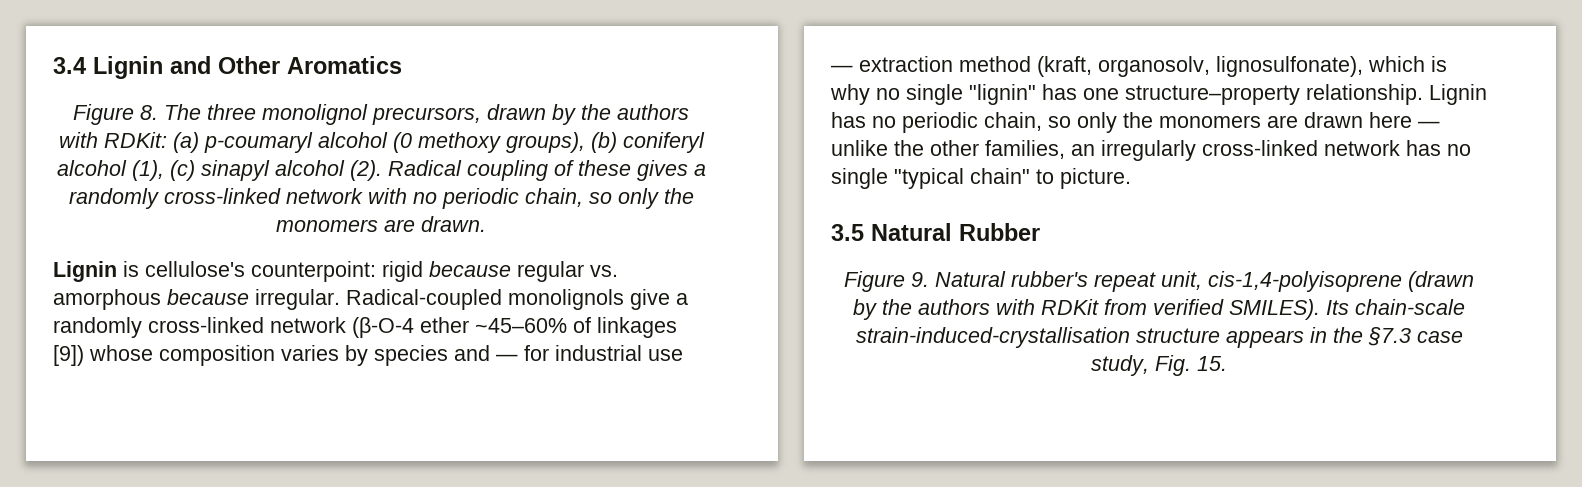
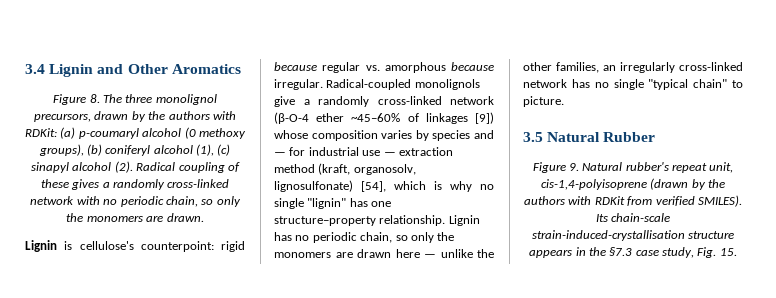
[1216,56,1363,77] lignosulfonate), -> [274,180,386,192] lignosulfonate) [54],

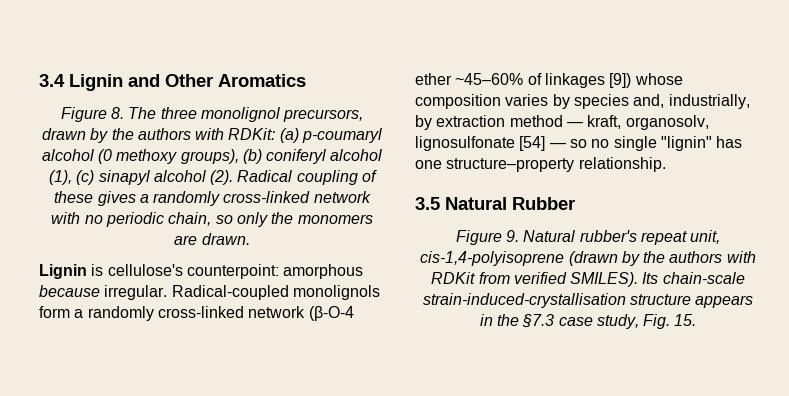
[221,241,245,252] [274,62,380,73] rigid because regular vs. -> (279, 271) none
[274,96,295,107] give -> [39,306,70,318] form
[474,130,494,139] [274,147,453,156] [274,163,416,175] [274,180,472,192] and — for industrial use — extraction method (kraft, organosolv, lignosulfonate) [54], which is why -> [633,94,750,109] [415,115,709,130] [415,136,587,151] and, industrially, by extraction method — kraft, organosolv, lignosulfonate [54] — so
[448,215,480,226] [274,232,455,243] [274,249,494,258] [523,62,743,73] [523,79,743,90] [523,96,564,107] Lignin has no periodic chain, so only the monomers are drawn here — unlike the other families, an irregularly cross-linked network has no single "typical chain" to picture. -> (666, 164) none

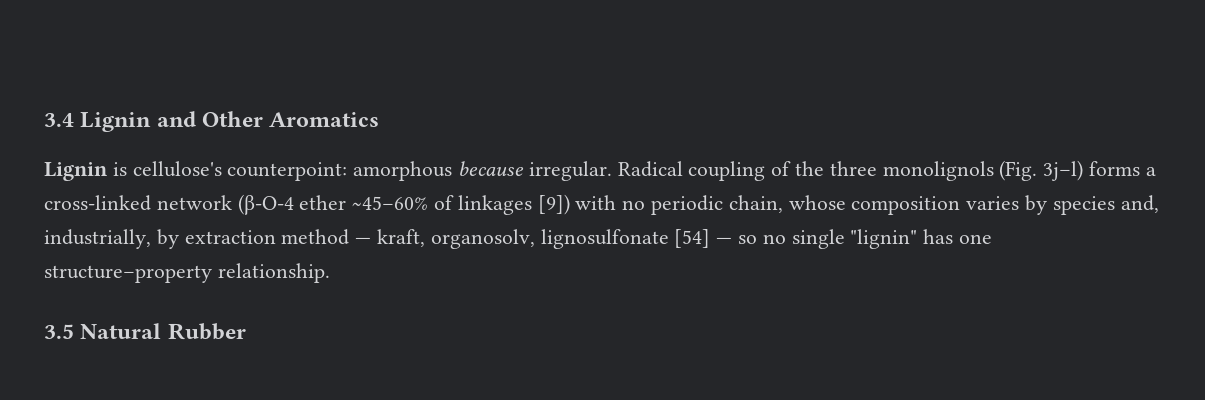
[60,107,364,122] [41,128,383,143] [41,149,383,164] [48,170,378,185] [54,191,371,206] [51,212,373,227] [174,233,250,245] // Figure 8. The three monolignol precursors, drawn by the authors with RDKit: (a) p-coumaryl alcohol (0 methoxy groups), (b) coniferyl alcohol (1), (c) sinapyl alcohol (2). Radical coupling of these gives a randomly cross-linked network with no periodic chain, so only the monomers are drawn. -> (380, 119) none
[171,285,380,300] [39,306,154,321] Radical-coupled monolignols form a randomly -> [617,160,1156,181] Radical coupling of the three monolignols (Fig. 3j–l) forms a
(632, 80) none -> [575,195,783,215] with no periodic chain,
[455,230,721,245] [420,251,756,266] [431,272,745,287] [422,293,754,308] [479,314,697,329] // Figure 9. Natural rubber's repeat unit, cis-1,4-polyisoprene (drawn by the authors with RDKit from verified SMILES). Its chain-scale strain-induced-crystallisation structure appears in the §7.3 case study, Fig. 15. -> (246, 331) none

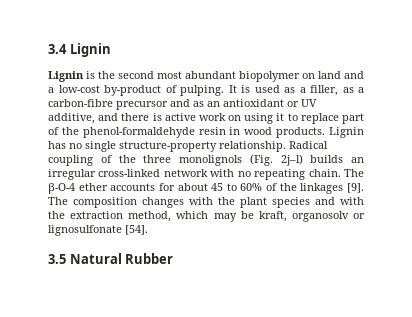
[156,111,380,127] and Other Aromatics -> (111, 50) none
[132,161,612,181] cellulose's counterpoint: amorphous because irregular. -> [98,71,364,82] [48,85,364,96] [48,99,317,110] [48,113,365,124] [48,127,364,138] [48,141,286,152] the second most abundant biopolymer on land and a low-cost by-product of pulping. It is used as a filler, as a carbon-fibre precursor and as an antioxidant or UV additive, and there is active work on using it to replace part of the phenol-formaldehyde resin in wood products. Lignin has no single structure-property relationship.
[1043,160,1156,181] [44,194,1159,215] [44,229,993,249] [44,263,330,283] 3j–l) forms a cross-linked network (β-O-4 ether ~45–60% of linkages [9]) with no periodic chain, whose composition varies by species and, industrially, by extraction method — kraft, organosolv, lignosulfonate [54] — so no single "lignin" has one structure–property relationship. -> [280,154,364,166] [48,169,364,180] [48,183,364,194] [48,197,364,208] [48,211,365,222] [48,225,148,236] 2j–l) builds an irregular cross-linked network with no repeating chain. The β-O-4 ether accounts for about 45 to 60% of the linkages [9]. The composition changes with the plant species and with the extraction method, which may be kraft, organosolv or lignosulfonate [54].

